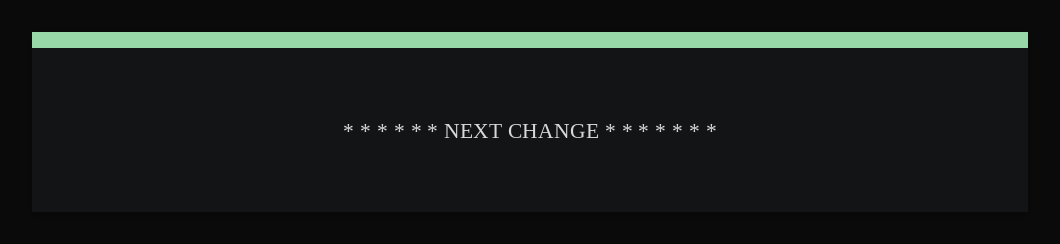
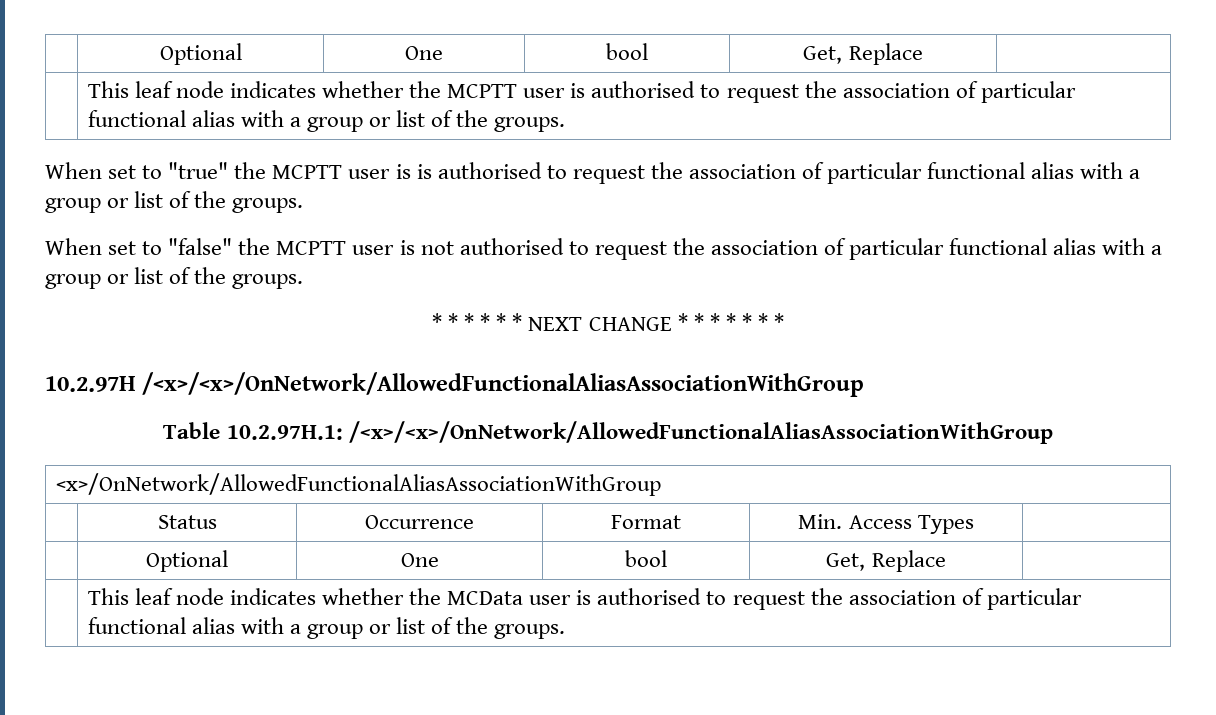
(343, 131) none -> [159,43,242,65] [405,46,443,60] [606,43,648,60] [803,43,923,65] [87,81,1076,103] [87,110,566,132] [45,162,1141,184] [45,191,304,213] [45,238,1163,260] [45,267,304,289] | Optional | One | bool | Get, Replace | // | This leaf node indicates whether the MCPTT user is authorised to request the association of particular functional alias with a group or list of the groups. // When set to "true" the MCPTT user is is authorised to request the association of particular functional alias with a group or list of the groups. // When set to "false" the MCPTT user is not authorised to request the association of particular functional alias with a group or list of the groups. //
(717, 131) none -> [45,372,865,397] [163,421,1053,444] [55,473,661,496] [157,515,217,529] [365,515,474,529] [611,515,681,529] [798,514,974,534] [146,550,228,572] [400,553,439,567] [625,550,667,567] [826,550,946,572] [87,588,1082,610] [87,617,566,639] // 10.2.97H /<x>/<x>/OnNetwork/AllowedFunctionalAliasAssociationWithGroup // Table 10.2.97H.1: /<x>/<x>/OnNetwork/AllowedFunctionalAliasAssociationWithGroup // <x>/OnNetwork/AllowedFunctionalAliasAssociationWithGroup // | Status | Occurrence | Format | Min. Access Types | // | Optional | One | bool | Get, Replace | // | This leaf node indicates whether the MCData user is authorised to request the association of particular functional alias with a group or list of the groups.

